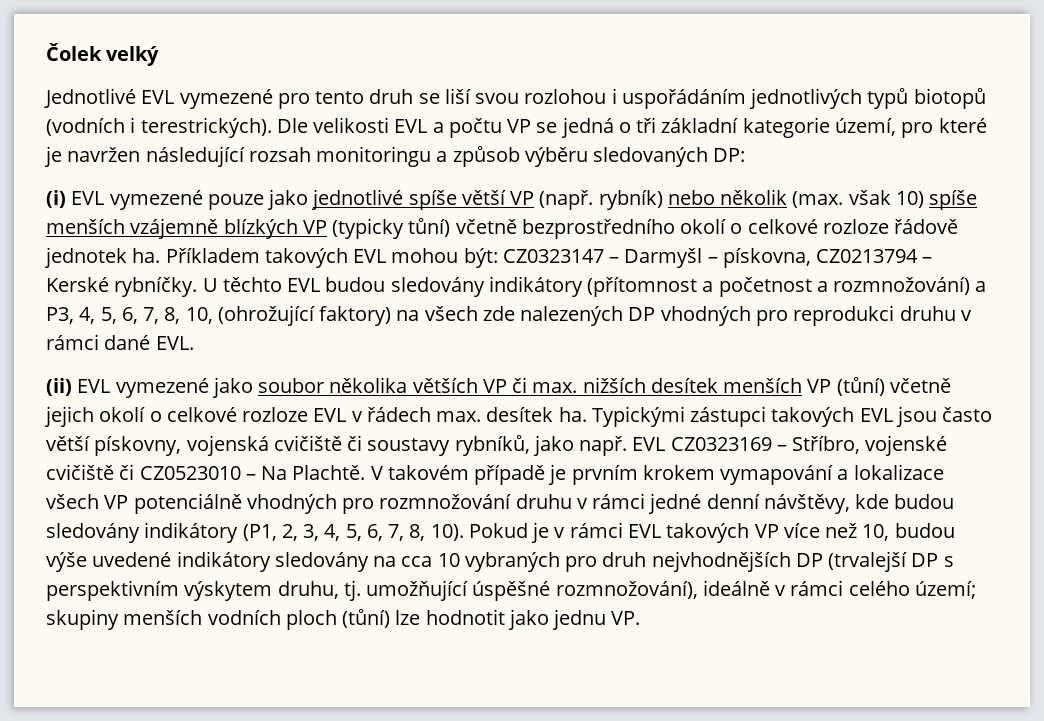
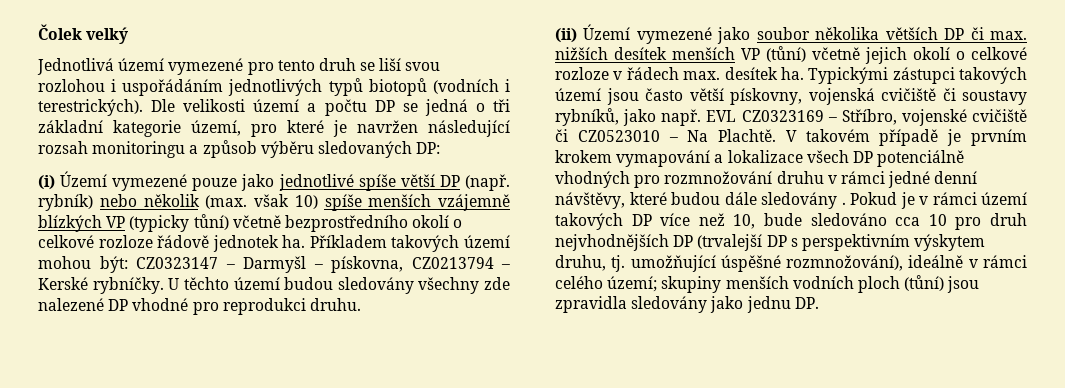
[44,88,175,108] Jednotlivé EVL -> [37,58,165,75] Jednotlivá území
[394,119,428,133] EVL -> [253,99,300,112] území
[507,119,532,133] VP -> [374,100,395,112] DP
[71,191,105,205] EVL -> [60,171,108,187] Území
[510,191,535,205] VP -> [439,175,460,187] DP
[353,249,387,263] EVL -> [463,235,510,248] území
[287,276,987,297] [46,305,972,326] [46,334,194,350] EVL budou sledovány indikátory (přítomnost a početnost a rozmnožování) a P3, 4, 5, 6, 7, 8, 10, (ohrožující faktory) na všech zde nalezených DP vhodných pro reprodukci druhu v rámci dané EVL. -> [233,277,510,294] [38,298,361,315] území budou sledovány všechny zde nalezené DP vhodné pro reprodukci druhu.
[77,379,111,393] EVL -> [583,24,631,40] Území
[482,379,507,393] VP -> [944,28,965,40] DP
[313,408,347,422] EVL -> (609, 73) none
[859,408,893,422] EVL -> [555,88,601,101] území
[104,495,129,509] VP -> [852,151,873,163] DP
[855,494,955,509] [46,522,955,543] [46,551,397,572] kde budou sledovány indikátory (P1, 2, 3, 4, 5, 6, 7, 8, 10). Pokud je v rámci EVL takových VP více než 10, budou výše uvedené indikátory sledovány na -> [629,192,1027,209] [555,213,887,230] které budou dále sledovány . Pokud je v rámci území takových DP více než 10, bude sledováno
[464,552,560,572] vybraných -> (947, 220) none
[395,609,505,625] lze hodnotit -> [947,276,980,293] [555,296,708,313] jsou zpravidla sledovány
[611,611,641,625] VP. -> [794,297,819,309] DP.

